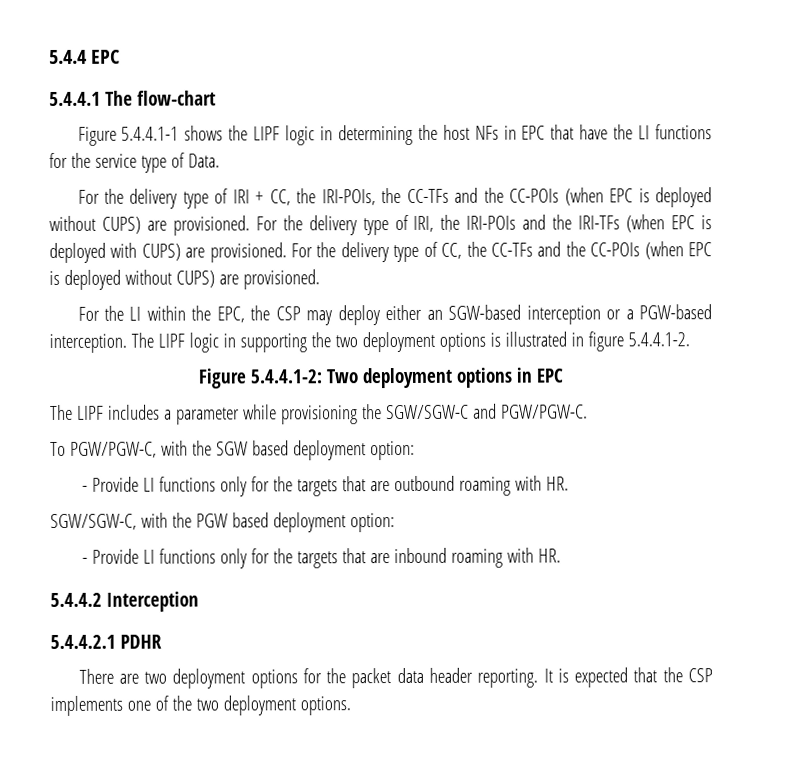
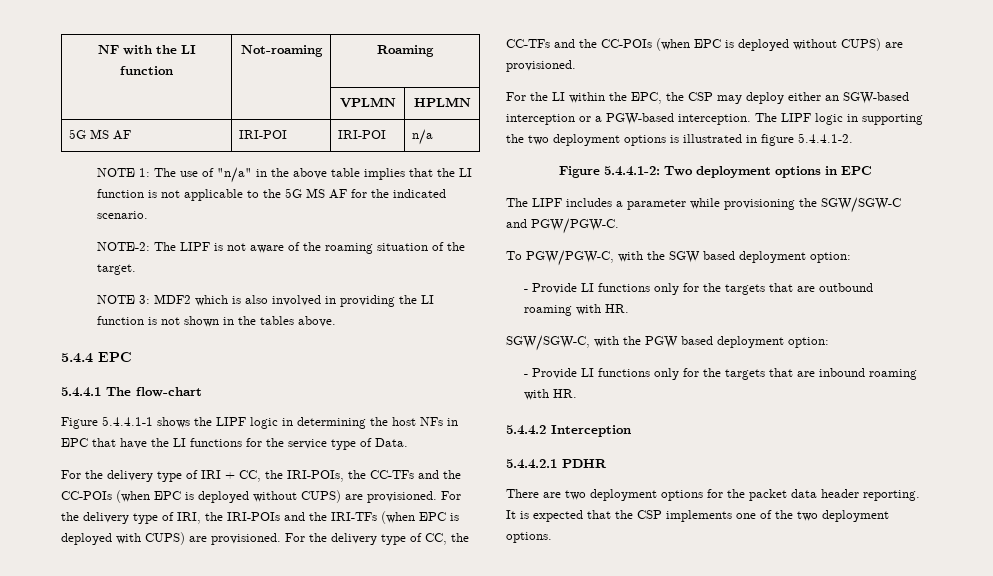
(49, 56) none -> [97,45,196,55] [120,66,173,75] [240,45,323,57] [377,45,434,57] [339,97,396,108] [413,97,471,107] [69,129,132,140] [239,130,288,139] [338,130,387,139] [412,129,434,145] [97,167,473,183] [97,188,447,201] [97,211,149,219] [97,242,466,254] [97,264,137,275] [97,294,435,307] [97,316,337,327] NF with the LI function | Not-roaming | Roaming // | | VPLMN | HPLMN // 5G MS AF | IRI-POI | IRI-POI | n/a // NOTE 1: The use of "n/a" in the above table implies that the LI function is not applicable to the 5G MS AF for the indicated scenario. // NOTE-2: The LIPF is not aware of the roaming situation of the target. // NOTE 3: MDF2 which is also involved in providing the LI function is not shown in the tables above. //

